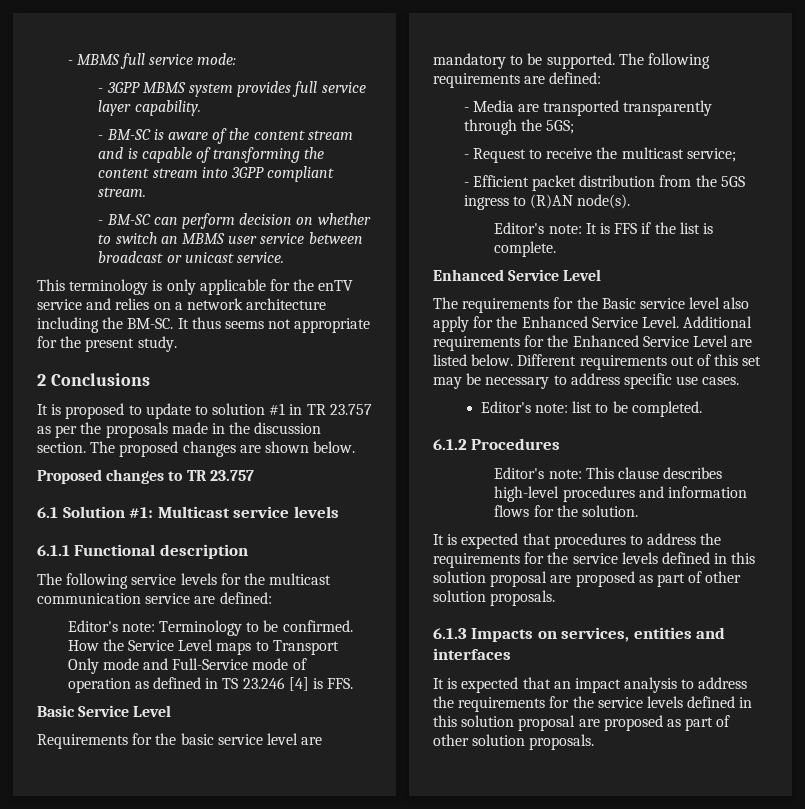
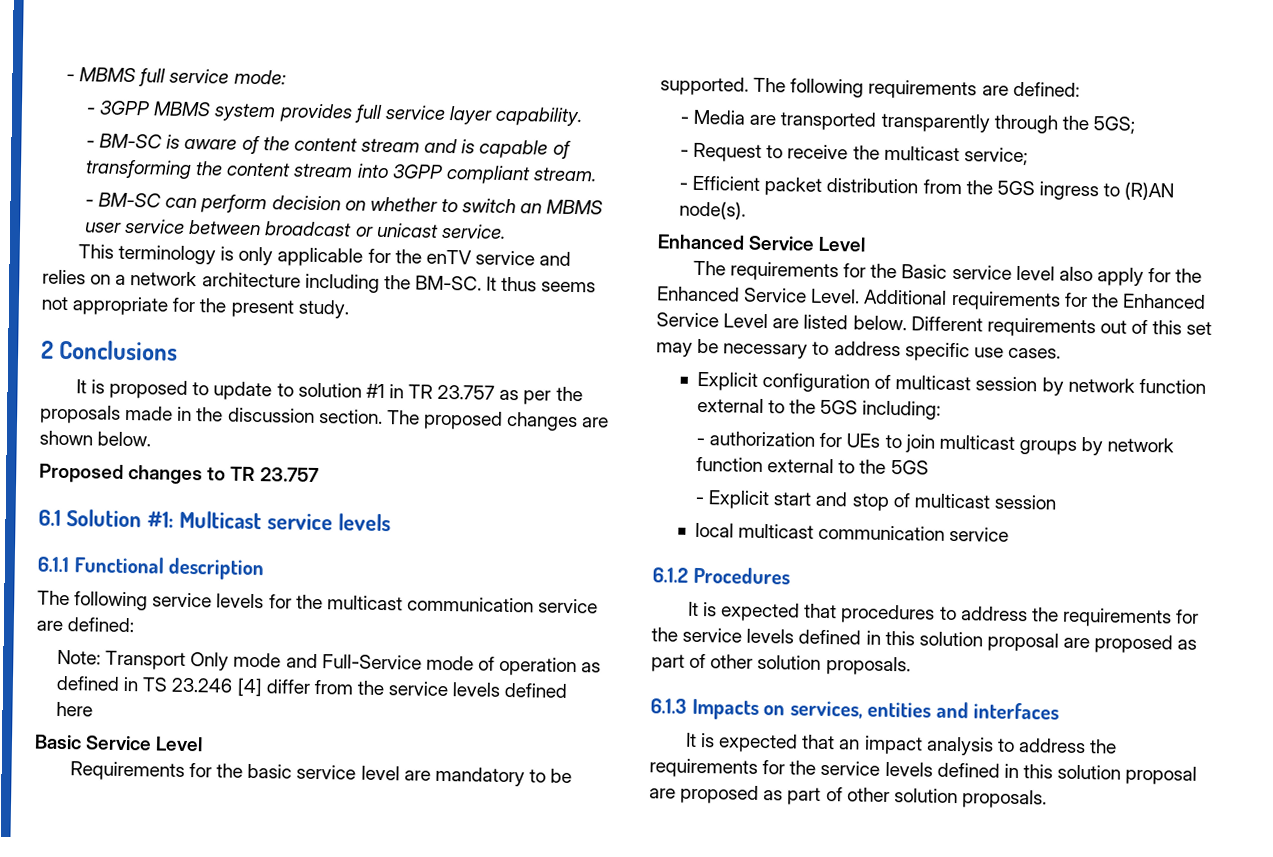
[67,620,353,636] [67,639,269,655] Editor's note: Terminology to be confirmed. How the Service Level maps to -> [57,649,102,665] Note:
[313,678,354,689] is FFS. -> [265,679,568,698] [56,701,94,717] differ from the service levels defined here
[494,222,713,234] [494,241,557,257] // Editor's note: It is FFS if the list is complete. -> (747, 210) none
[480,401,702,417] [433,438,561,450] [494,467,723,479] [494,486,748,502] [494,505,639,517] Editor's note: list to be completed. // 6.1.2 Procedures // Editor's note: This clause describes high-level procedures and information flows for the solution. -> [696,371,1206,396] [696,397,942,420] [696,431,1175,456] [696,456,929,475] [695,490,1057,511] [694,522,1010,542] [652,566,790,585] Explicit configuration of multicast session by network function external to the 5GS including: // - authorization for UEs to join multicast groups by network function external to the 5GS // - Explicit start and stop of multicast session // local multicast communication service // 6.1.2 Procedures

